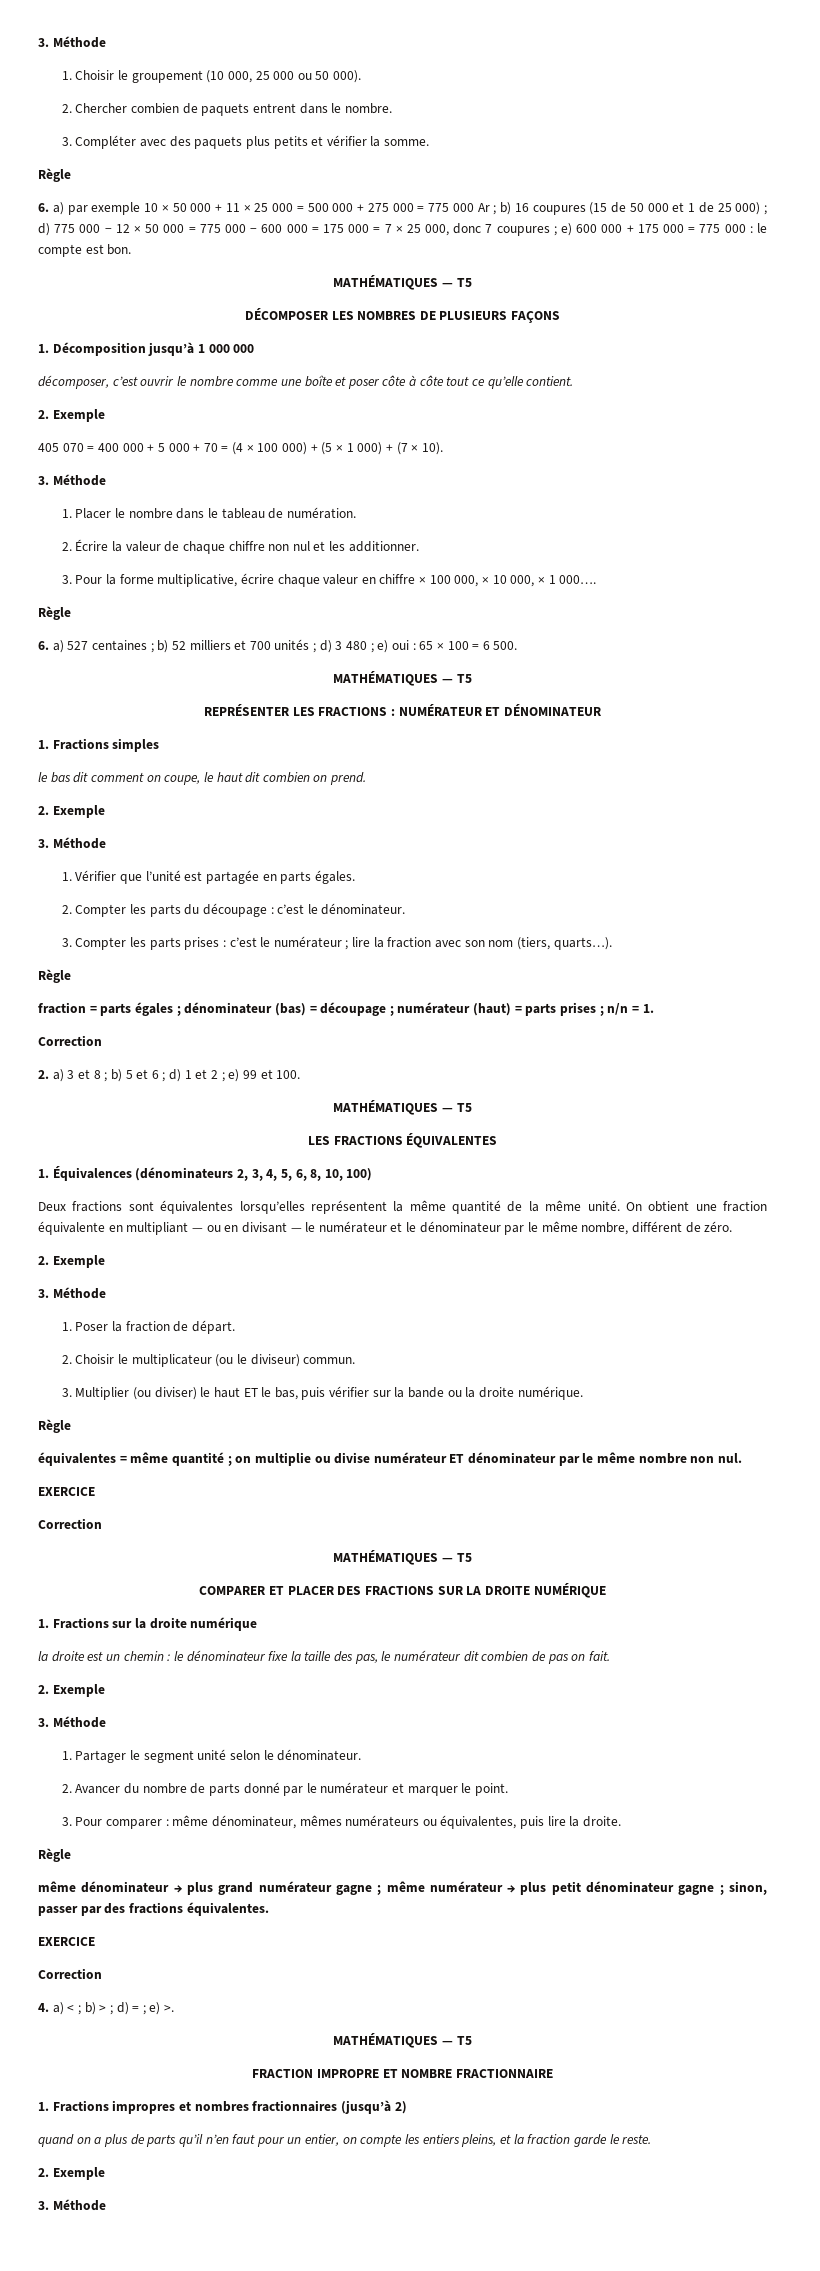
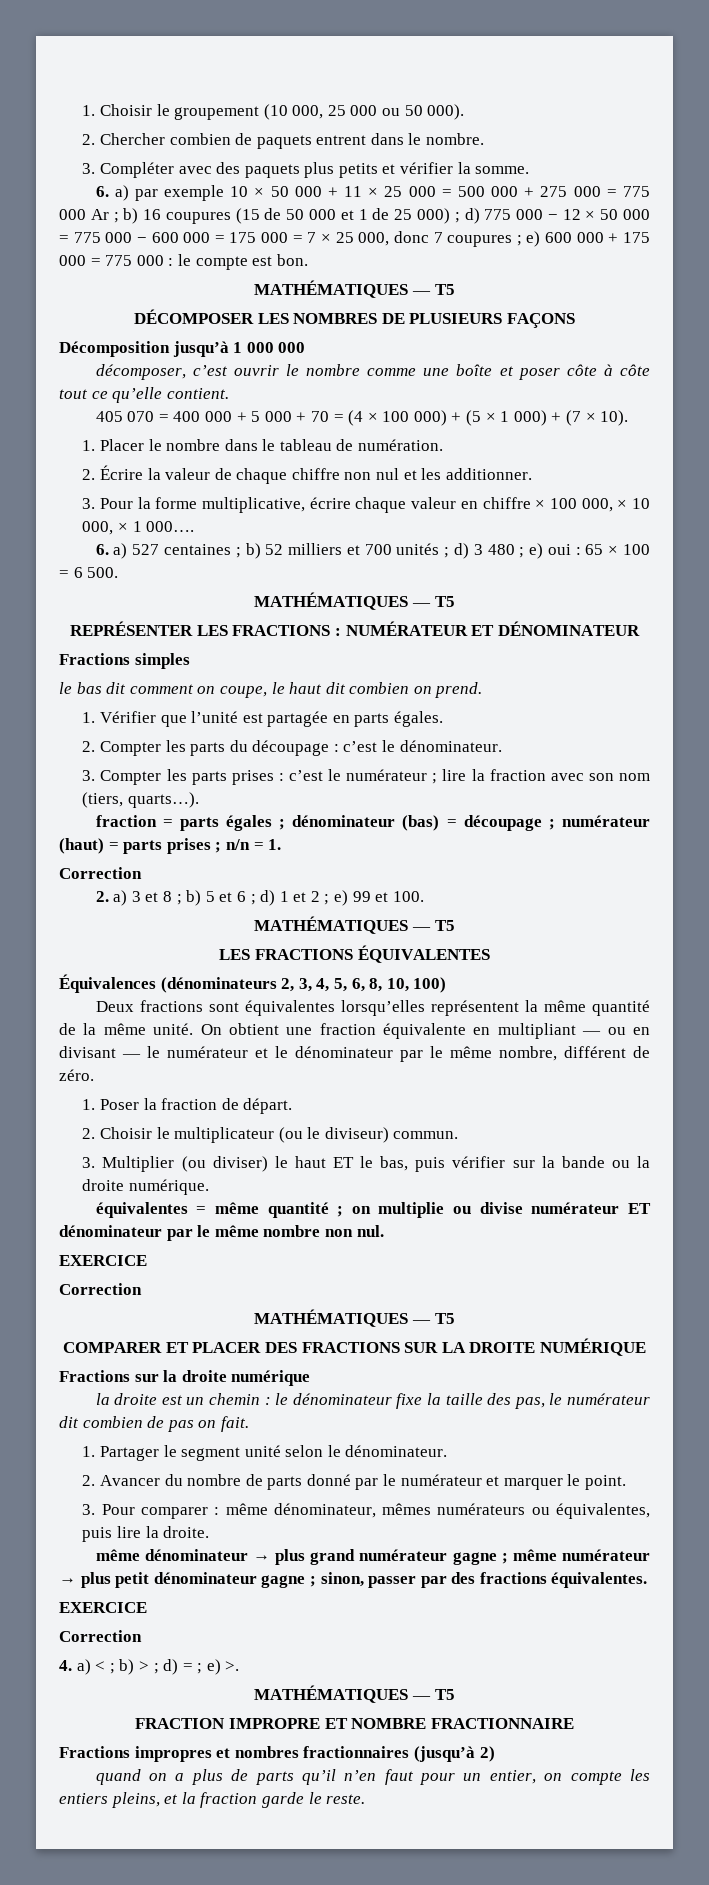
[38,36,106,48] 3. Méthode // -> (82, 110) none
[38,168,71,182] // Règle -> (530, 170) none
[38,344,49,353] 1. -> (575, 320) none
[38,409,105,422] // 2. Exemple -> (229, 393) none
[38,474,106,486] // 3. Méthode -> (629, 418) none
[38,606,71,620] // Règle -> (195, 526) none
[38,740,49,749] 1. -> (640, 628) none
[38,805,105,818] [38,837,106,849] // 2. Exemple // 3. Méthode -> (483, 690) none
[38,969,71,983] // Règle -> (199, 800) none
[38,1169,49,1178] 1. -> (490, 954) none
[38,1255,105,1268] [38,1287,106,1299] // 2. Exemple // 3. Méthode -> (94, 1075) none
[38,1419,71,1433] // Règle -> (209, 1187) none
[38,1619,49,1628] 1. -> (646, 1347) none
[38,1684,105,1697] [38,1716,106,1728] // 2. Exemple // 3. Méthode -> (249, 1424) none
[38,1848,71,1862] // Règle -> (210, 1532) none
[38,2102,49,2111] 1. -> (574, 1723) none
[38,2167,105,2180] [38,2199,106,2211] // 2. Exemple // 3. Méthode -> (366, 1799) none

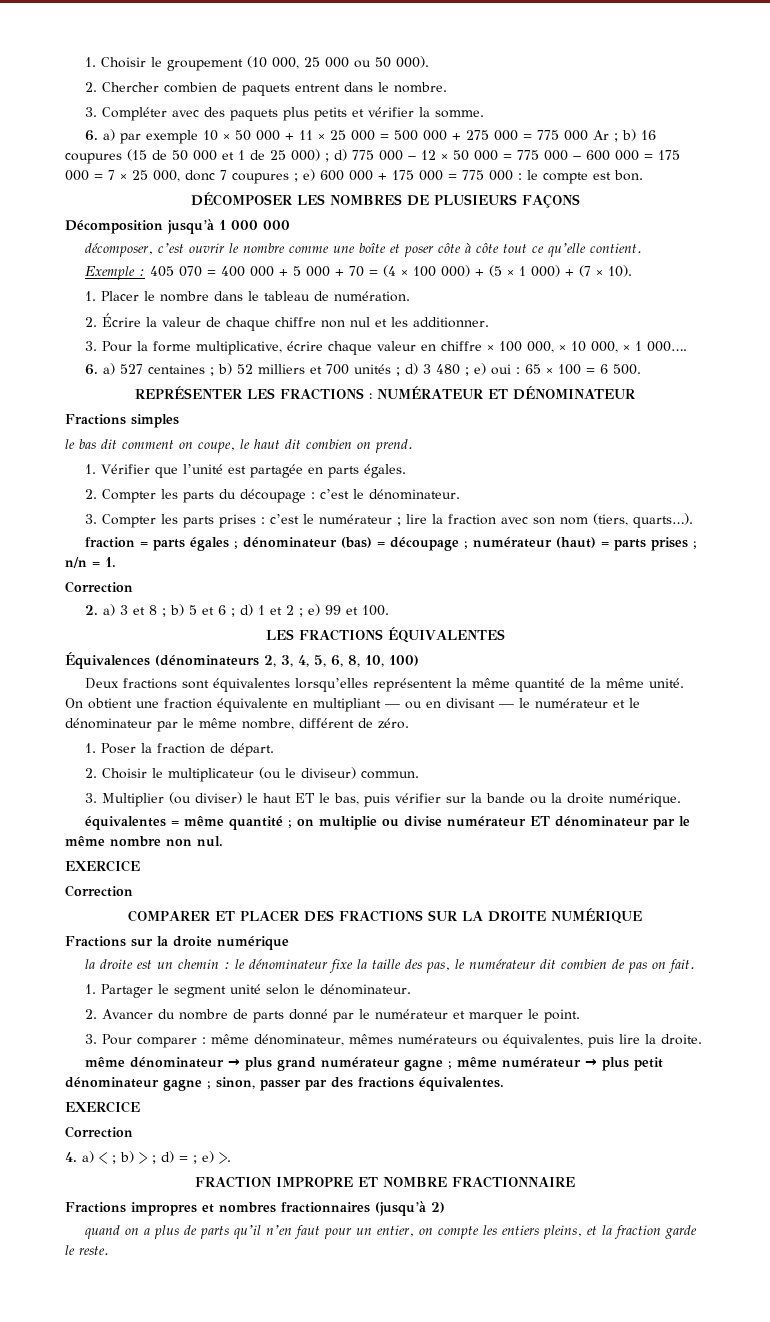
[254,280,455,298] // MATHÉMATIQUES — T5 -> (643, 175) none
(229, 393) none -> [85,266,146,280] Exemple :
[254,592,455,610] // MATHÉMATIQUES — T5 -> (642, 369) none
[254,916,455,934] // MATHÉMATIQUES — T5 -> (390, 610) none
[254,1309,455,1327] // MATHÉMATIQUES — T5 -> (133, 891) none
[254,1685,455,1703] // MATHÉMATIQUES — T5 -> (231, 1158) none

